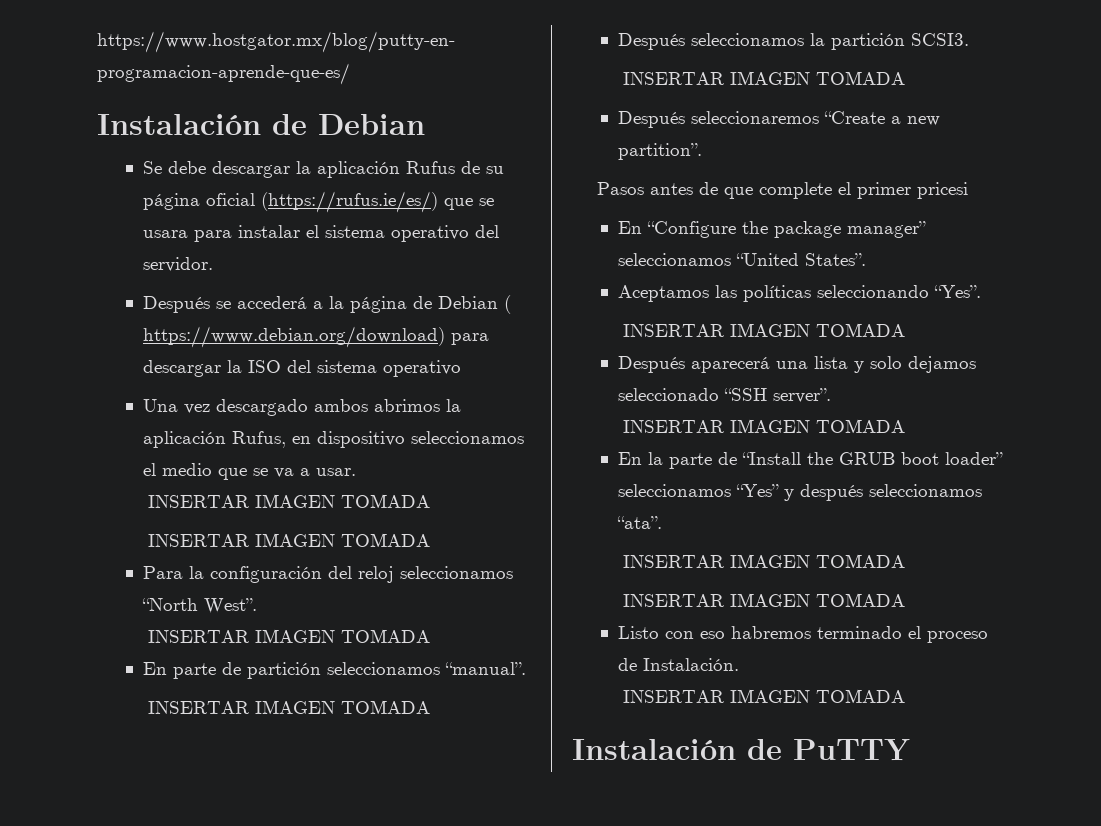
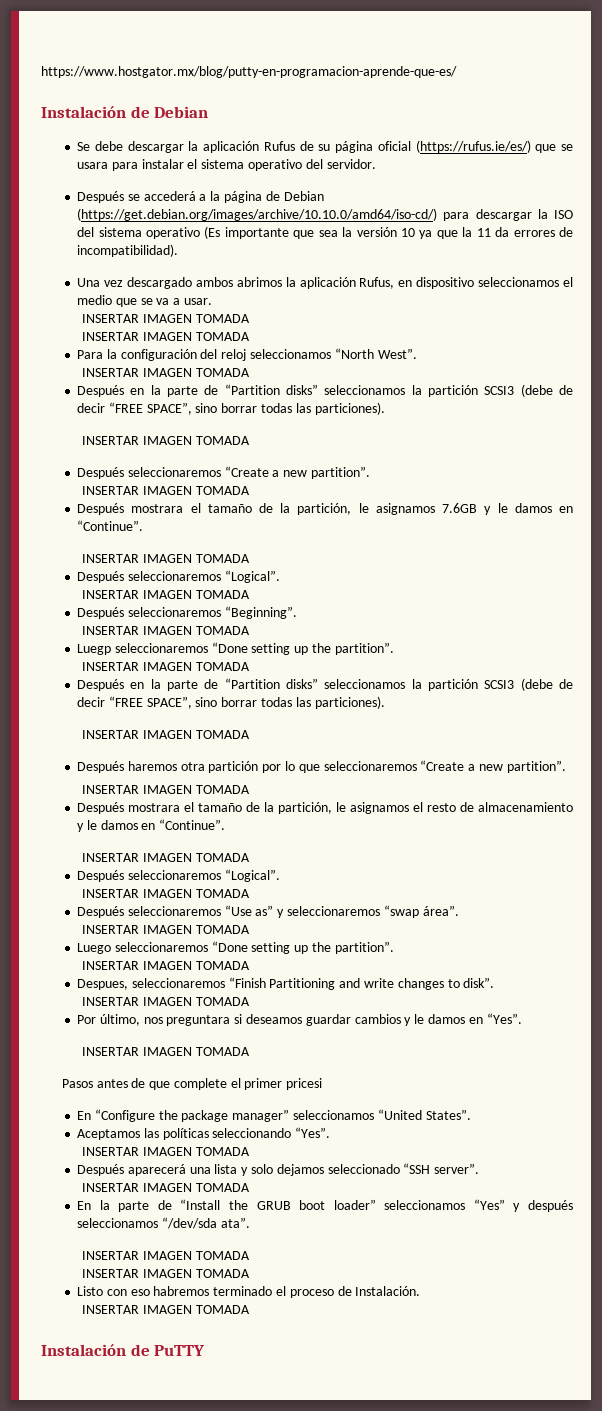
[504,295,512,314] [143,326,446,348] ( https://www.debian.org/download) -> [77,208,438,221] (https://get.debian.org/images/archive/10.10.0/amd64/iso-cd/)
(462, 368) none -> [204,226,573,239] [77,244,179,257] (Es importante que sea la versión 10 ya que la 11 da errores de incompatibilidad).
[143,662,527,679] [147,700,430,714] [618,33,970,50] En parte de partición seleccionamos “manual”. // INSERTAR IMAGEN TOMADA // Después seleccionamos la partición SCSI3. -> [77,384,574,397] [77,402,385,415] Después en la parte de “Partition disks” seleccionamos la partición SCSI3 (debe de decir “FREE SPACE”, sino borrar todas las particiones).
(703, 151) none -> [82,486,251,495] [77,503,574,515] [77,520,144,531] [82,554,251,563] [77,570,280,583] [82,590,251,599] [77,606,297,619] [82,626,251,635] [77,642,394,655] [82,662,251,671] [77,678,574,691] [77,696,385,709] [82,730,251,739] [77,760,566,773] [82,785,251,794] [77,802,573,814] [77,819,226,832] [82,853,251,862] [77,869,280,882] [82,889,251,898] [77,905,459,918] [82,925,251,934] [77,941,394,954] [82,961,251,970] [77,977,495,990] [82,997,251,1006] [77,1013,522,1026] [82,1047,251,1056] // INSERTAR IMAGEN TOMADA // Después mostrara el tamaño de la partición, le asignamos 7.6GB y le damos en “Continue”. // INSERTAR IMAGEN TOMADA // Después seleccionaremos “Logical”. // INSERTAR IMAGEN TOMADA // Después seleccionaremos “Beginning”. // INSERTAR IMAGEN TOMADA // Luegp seleccionaremos “Done setting up the partition”. // INSERTAR IMAGEN TOMADA // Después en la parte de “Partition disks” seleccionamos la partición SCSI3 (debe de decir “FREE SPACE”, sino borrar todas las particiones). // INSERTAR IMAGEN TOMADA // Después haremos otra partición por lo que seleccionaremos “Create a new partition”. // INSERTAR IMAGEN TOMADA // Después mostrara el tamaño de la partición, le asignamos el resto de almacenamiento y le damos en “Continue”. // INSERTAR IMAGEN TOMADA // Después seleccionaremos “Logical”. // INSERTAR IMAGEN TOMADA // Después seleccionaremos “Use as” y seleccionaremos “swap área”. // INSERTAR IMAGEN TOMADA // Luego seleccionaremos “Done setting up the partition”. // INSERTAR IMAGEN TOMADA // Despues, seleccionaremos “Finish Partitioning and write changes to disk”. // INSERTAR IMAGEN TOMADA // Por último, nos preguntara si deseamos guardar cambios y le damos en “Yes”. // INSERTAR IMAGEN TOMADA
[617,516,663,529] “ata”. -> [161,1217,250,1229] “/dev/sda ata”.

